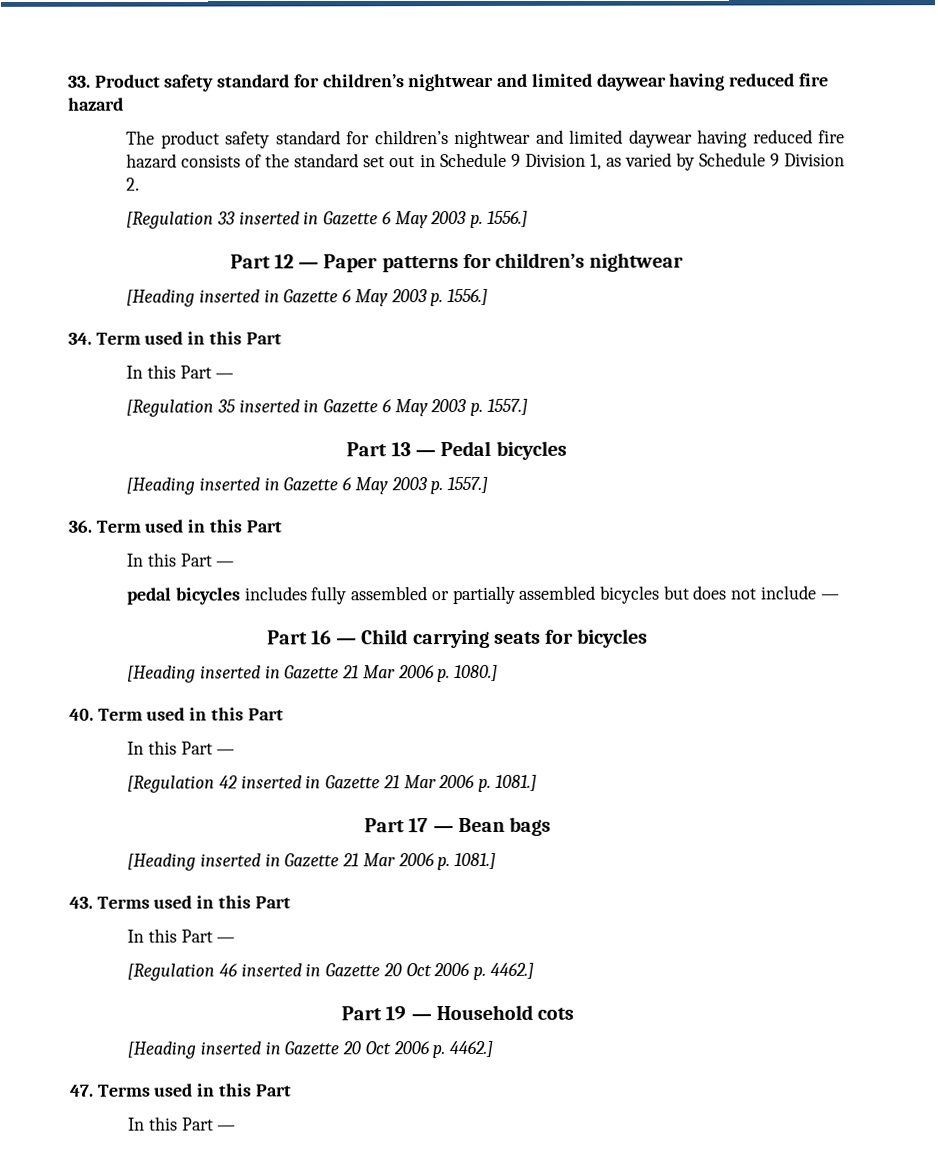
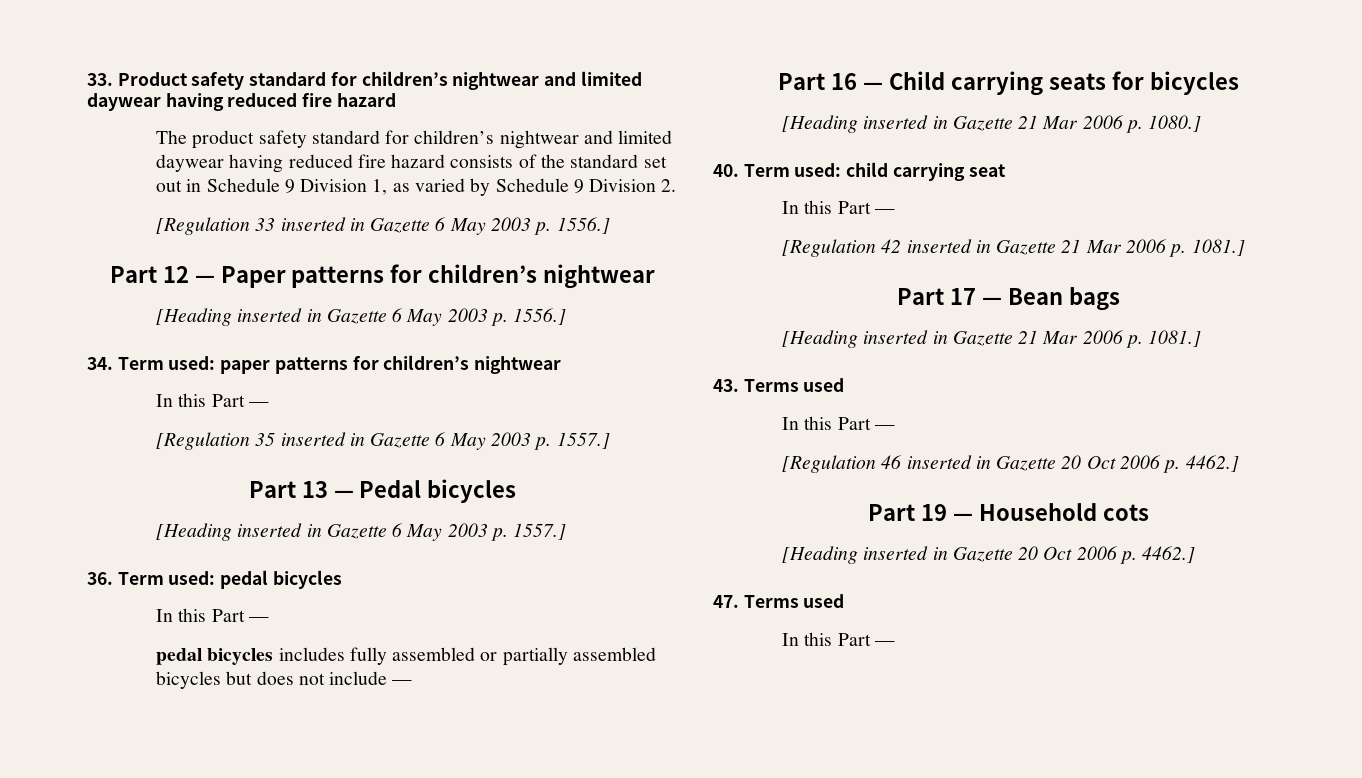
[144,331,282,345] used in this Part -> [168,355,562,374] used: paper patterns for children’s nightwear
[144,519,282,533] used in this Part -> [168,570,342,589] used: pedal bicycles
[146,707,284,721] used in this Part -> [794,162,1006,181] used: child carrying seat
[196,895,291,909] in this Part -> (845, 385) none
[196,1083,291,1097] in this Part -> (845, 601) none

